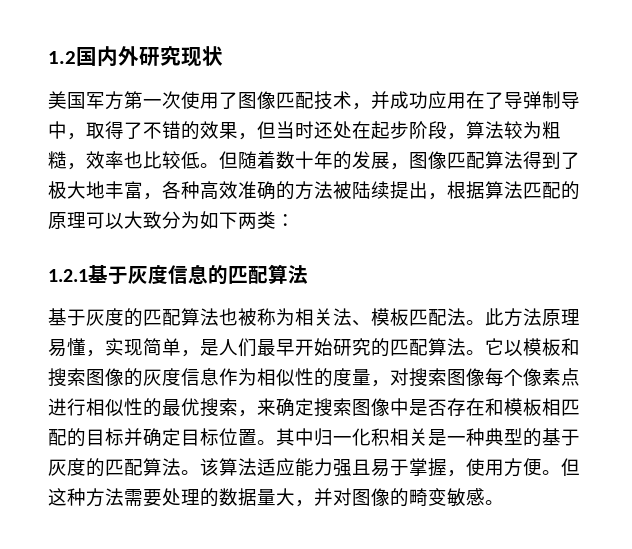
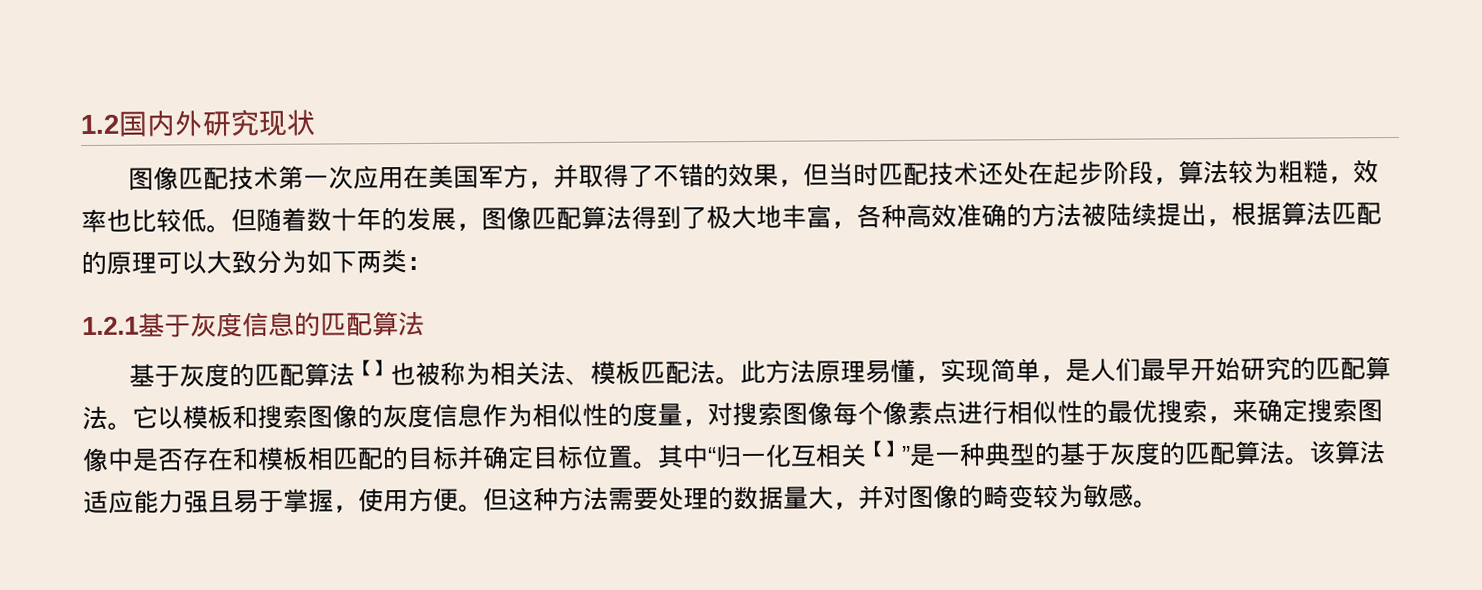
[48,91,580,110] [48,121,86,140] 美国军方第一次使用了图像匹配技术，并成功应用在了导弹制导中， -> [127,163,579,191] 图像匹配技术第一次应用在美国军方，并
(314, 130) none -> [877,161,979,187] 匹配技术
(219, 317) none -> [353,359,391,377] 【】
[314,428,428,446] 归一化积相关 -> [707,440,911,469] “归一化互相关【】”
(447, 497) none -> [1033,483,1084,509] 较为

